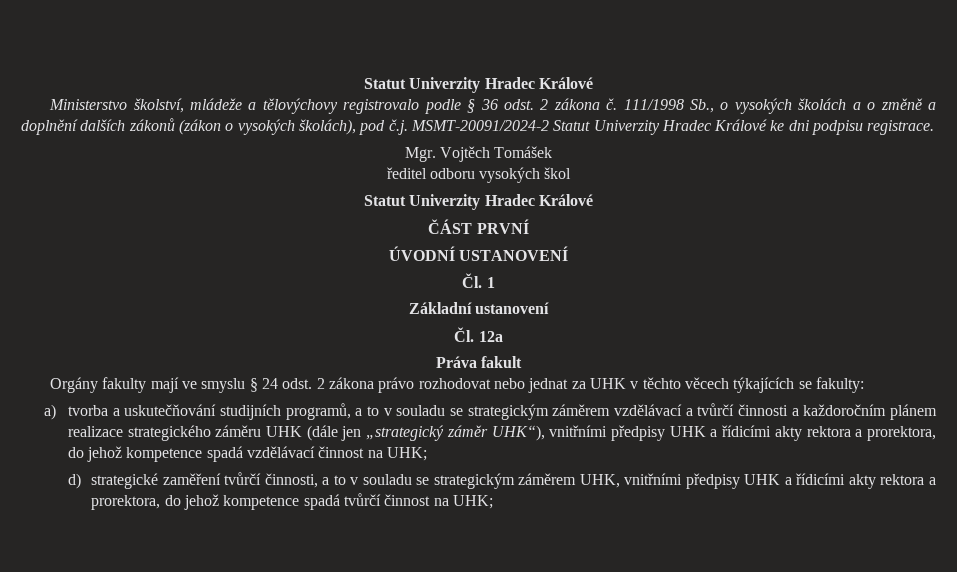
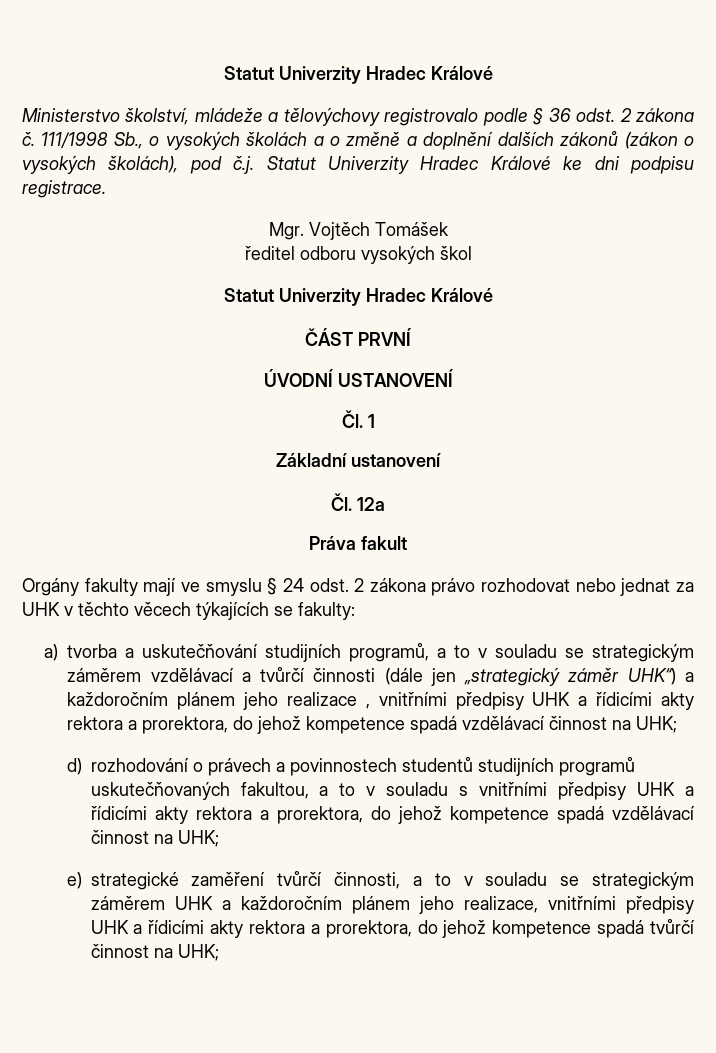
[410,120,549,131] MSMT-20091/2024-2 -> (255, 165) none
[791,404,937,420] [67,425,545,441] a každoročním plánem realizace strategického záměru UHK (dále jen „strategický záměr UHK“), -> [384,667,694,686] [67,692,695,710] [67,716,678,734] [66,757,635,776] [90,782,469,800] (dále jen „strategický záměr UHK“) a každoročním plánem jeho realizace , vnitřními předpisy UHK a řídicími akty rektora a prorektora, do jehož kompetence spadá vzdělávací činnost na UHK; // d) rozhodování o právech a povinnostech studentů studijních programů uskutečňovaných fakultou, a to v souladu s
[67,473,81,489] d) -> [66,872,82,889] e)
[579,474,620,488] UHK, -> [174,896,538,914] UHK a každoročním plánem jeho realizace,

